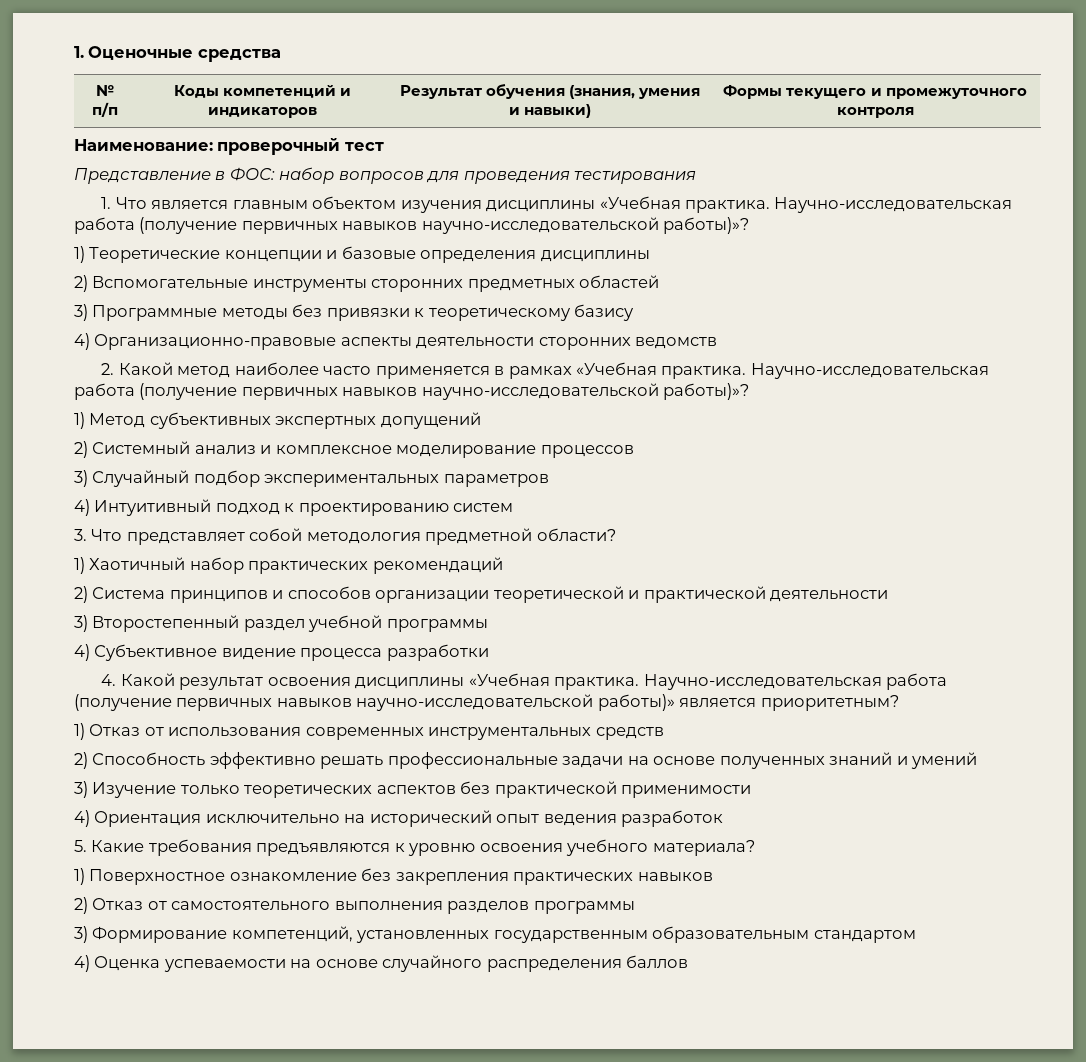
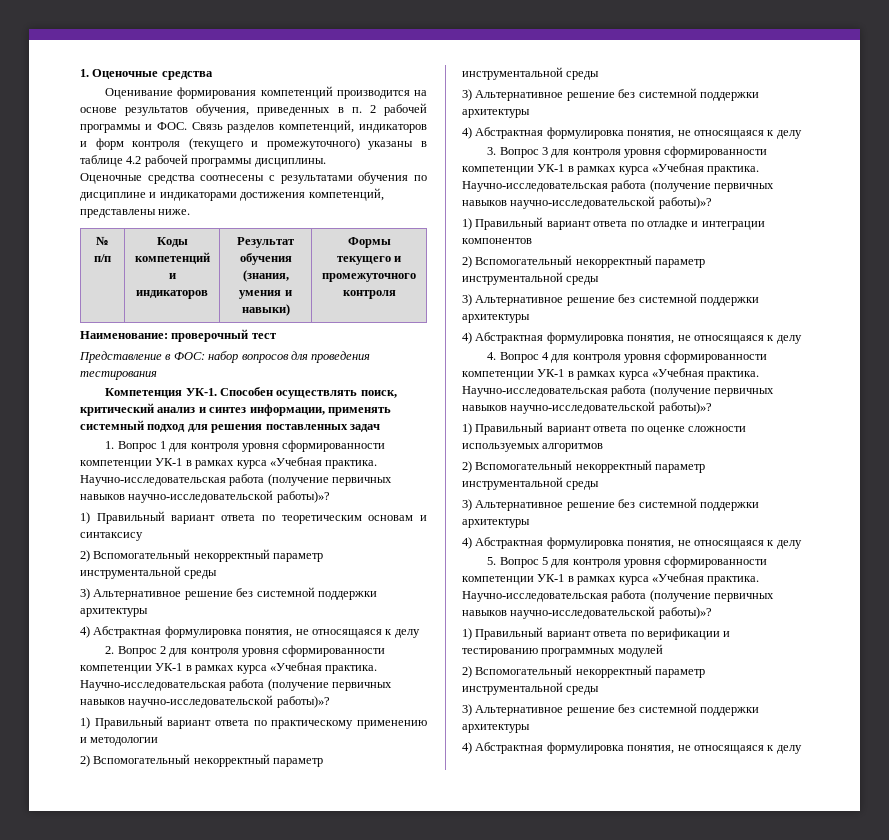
(281, 55) none -> [105,86,427,99] [80,103,428,116] [80,120,427,133] [80,138,427,150] [80,154,326,167] [80,172,427,184] [80,188,384,201] [80,209,191,218] // Оценивание формирования компетенций производится на основе результатов обучения, приведенных в п. 2 рабочей программы и ФОС. Связь разделов компетенций, индикаторов и форм контроля (текущего и промежуточного) указаны в таблице 4.2 рабочей программы дисциплины. // Оценочные средства соотнесены с результатами обучения по дисциплине и индикаторами достижения компетенций, представлены ниже.
[101,196,596,213] 1. Что является главным объектом изучения дисциплины -> [105,387,397,399] [80,403,391,416] [80,420,380,433] [105,440,386,452] [80,458,267,469] Компетенция УК-1. Способен осуществлять поиск, критический анализ и синтез информации, применять системный подход для решения поставленных задач // 1. Вопрос 1 для контроля уровня сформированности компетенции УК-1 в рамках курса
[89,246,650,263] [74,275,660,292] [74,304,635,321] [74,333,718,350] [101,362,572,379] Теоретические концепции и базовые определения дисциплины // 2) Вспомогательные инструменты сторонних предметных областей // 3) Программные методы без привязки к теоретическому базису // 4) Организационно-правовые аспекты деятельности сторонних ведомств // 2. Какой метод наиболее часто применяется в рамках -> [96,511,428,524] [80,532,143,541] [80,549,324,562] [80,566,218,579] [80,587,377,600] [80,608,148,617] [80,626,420,638] [105,645,386,657] [80,663,267,674] Правильный вариант ответа по теоретическим основам и синтаксису // 2) Вспомогательный некорректный параметр инструментальной среды // 3) Альтернативное решение без системной поддержки архитектуры // 4) Абстрактная формулировка понятия, не относящаяся к делу // 2. Вопрос 2 для контроля уровня сформированности компетенции УК-1 в рамках курса
[89,412,481,429] [74,441,634,458] [74,470,549,487] [74,499,514,516] [74,528,616,545] [74,557,503,574] [74,586,889,603] [74,615,488,632] [74,644,489,661] [101,673,947,690] [74,694,899,711] [74,723,664,740] [74,752,978,769] [74,781,752,798] [74,810,724,827] [74,839,755,856] [74,868,713,885] [74,897,635,914] [74,926,916,943] [74,955,689,972] Метод субъективных экспертных допущений // 2) Системный анализ и комплексное моделирование процессов // 3) Случайный подбор экспериментальных параметров // 4) Интуитивный подход к проектированию систем // 3. Что представляет собой методология предметной области? // 1) Хаотичный набор практических рекомендаций // 2) Система принципов и способов организации теоретической и практической деятельности // 3) Второстепенный раздел учебной программы // 4) Субъективное видение процесса разработки // 4. Какой результат освоения дисциплины «Учебная практика. Научно-исследовательская работа (получение первичных навыков научно-исследовательской работы)» является приоритетным? // 1) Отказ от использования современных инструментальных средств // 2) Способность эффективно решать профессиональные задачи на основе полученных знаний и умений // 3) Изучение только теоретических аспектов без практической применимости // 4) Ориентация исключительно на исторический опыт ведения разработок // 5. Какие требования предъявляются к уровню освоения учебного материала? // 1) Поверхностное ознакомление без закрепления практических навыков // 2) Отказ от самостоятельного выполнения разделов программы // 3) Формирование компетенций, установленных государственным образовательным стандартом // 4) Оценка успеваемости на основе случайного распределения баллов -> [94,716,427,729] [80,737,159,746] [80,754,324,767] [462,67,600,80] [462,88,759,101] [462,109,530,118] [462,127,802,139] [487,146,768,158] [462,163,760,175] [462,180,775,192] [462,196,712,209] [462,217,765,230] [462,238,532,244] [462,255,706,268] [462,272,600,285] [462,293,759,306] [462,314,530,323] [462,332,802,344] [487,351,768,363] [462,368,760,380] [462,385,775,397] [462,401,712,414] [462,422,747,435] [462,443,604,452] [462,460,706,473] [462,477,600,490] [462,498,759,511] [462,519,530,528] [462,537,802,549] [487,556,768,568] [462,573,760,585] [462,590,775,602] [462,606,712,619] [462,627,731,640] [462,644,663,657] [462,665,706,678] [462,682,600,695] [462,703,759,716] [462,724,530,733] [462,742,802,754] Правильный вариант ответа по практическому применению и методологии // 2) Вспомогательный некорректный параметр инструментальной среды // 3) Альтернативное решение без системной поддержки архитектуры // 4) Абстрактная формулировка понятия, не относящаяся к делу // 3. Вопрос 3 для контроля уровня сформированности компетенции УК-1 в рамках курса «Учебная практика. Научно-исследовательская работа (получение первичных навыков научно-исследовательской работы)»? // 1) Правильный вариант ответа по отладке и интеграции компонентов // 2) Вспомогательный некорректный параметр инструментальной среды // 3) Альтернативное решение без системной поддержки архитектуры // 4) Абстрактная формулировка понятия, не относящаяся к делу // 4. Вопрос 4 для контроля уровня сформированности компетенции УК-1 в рамках курса «Учебная практика. Научно-исследовательская работа (получение первичных навыков научно-исследовательской работы)»? // 1) Правильный вариант ответа по оценке сложности используемых алгоритмов // 2) Вспомогательный некорректный параметр инструментальной среды // 3) Альтернативное решение без системной поддержки архитектуры // 4) Абстрактная формулировка понятия, не относящаяся к делу // 5. Вопрос 5 для контроля уровня сформированности компетенции УК-1 в рамках курса «Учебная практика. Научно-исследовательская работа (получение первичных навыков научно-исследовательской работы)»? // 1) Правильный вариант ответа по верификации и тестированию программных модулей // 2) Вспомогательный некорректный параметр инструментальной среды // 3) Альтернативное решение без системной поддержки архитектуры // 4) Абстрактная формулировка понятия, не относящаяся к делу

